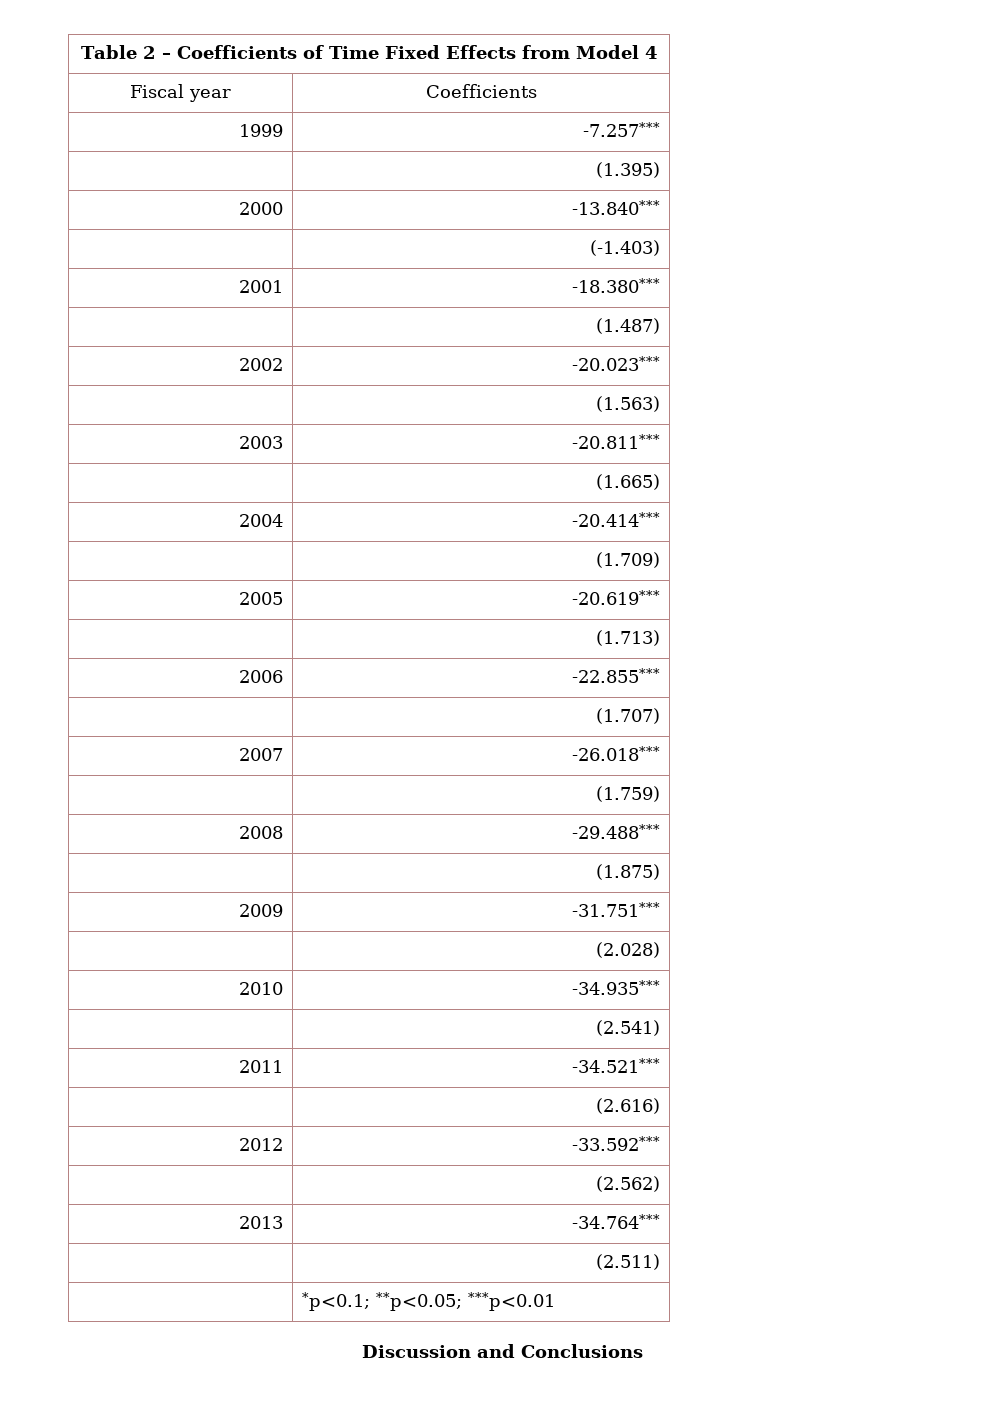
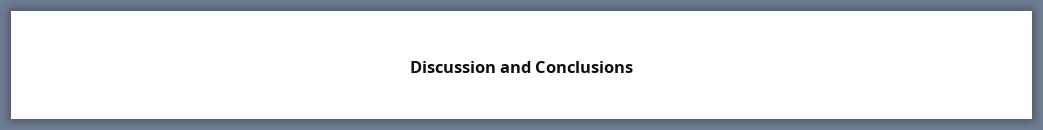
[80,45,658,59] [130,84,231,102] [425,84,537,98] [238,124,283,137] [582,122,660,137] [595,162,660,178] [238,202,283,215] [571,200,660,215] [589,240,660,256] [238,280,283,293] [571,278,660,293] [595,318,660,334] [238,358,283,371] [571,356,660,371] [595,396,660,412] [238,436,283,449] [571,434,660,449] [595,474,660,490] [238,514,283,527] [571,512,660,527] [595,552,660,568] [238,592,283,605] [571,590,660,605] [595,630,660,646] [238,670,283,683] [571,668,660,683] [595,708,660,724] [238,748,283,761] [571,746,660,761] [595,786,660,802] [238,826,283,839] [571,824,660,839] [595,864,660,880] [238,904,283,917] [571,902,660,917] [595,942,660,958] [238,982,283,995] [571,980,660,995] [595,1020,660,1036] [238,1060,283,1073] [571,1058,660,1073] [595,1098,660,1114] [238,1138,283,1151] [571,1136,660,1151] [595,1176,660,1192] [238,1216,283,1229] [571,1214,660,1229] [595,1254,660,1270] [302,1292,556,1311] Table 2 – Coefficients of Time Fixed Effects from Model 4 // Fiscal year | Coefficients // 1999 | -7.257*** // | (1.395) // 2000 | -13.840*** // | (-1.403) // 2001 | -18.380*** // | (1.487) // 2002 | -20.023*** // | (1.563) // 2003 | -20.811*** // | (1.665) // 2004 | -20.414*** // | (1.709) // 2005 | -20.619*** // | (1.713) // 2006 | -22.855*** // | (1.707) // 2007 | -26.018*** // | (1.759) // 2008 | -29.488*** // | (1.875) // 2009 | -31.751*** // | (2.028) // 2010 | -34.935*** // | (2.541) // 2011 | -34.521*** // | (2.616) // 2012 | -33.592*** // | (2.562) // 2013 | -34.764*** // | (2.511) // | *p<0.1; **p<0.05; ***p<0.01 // -> (409, 67) none

